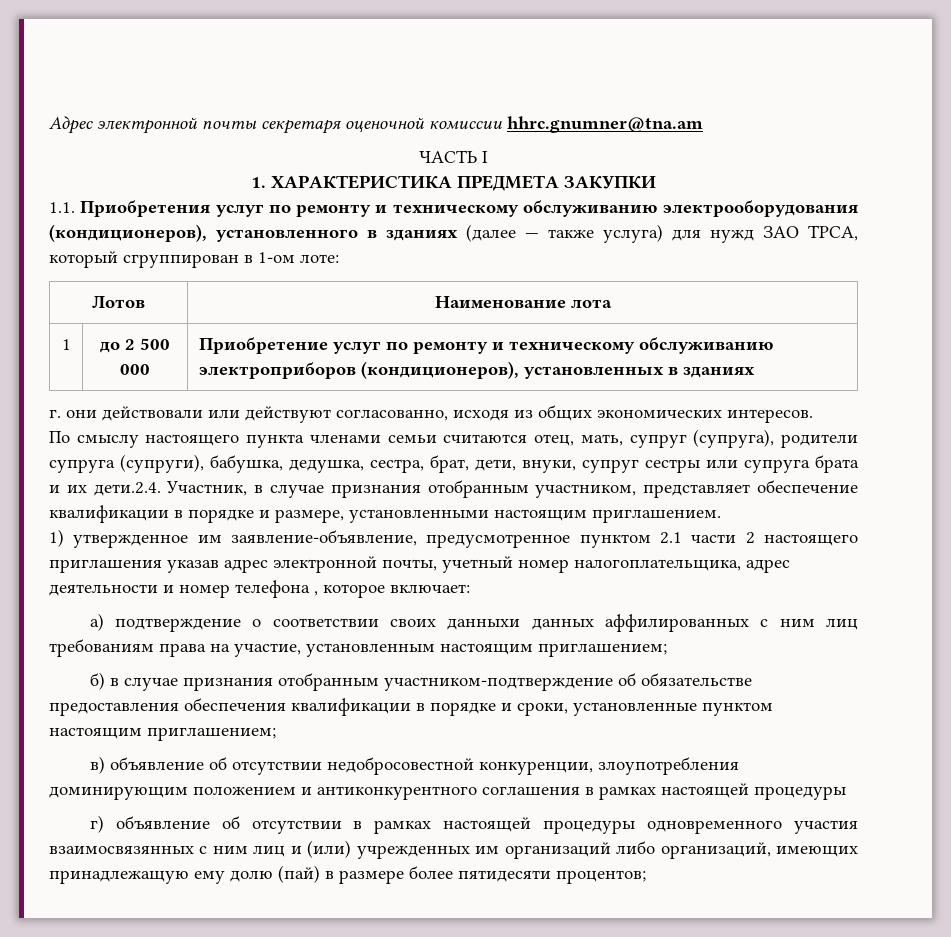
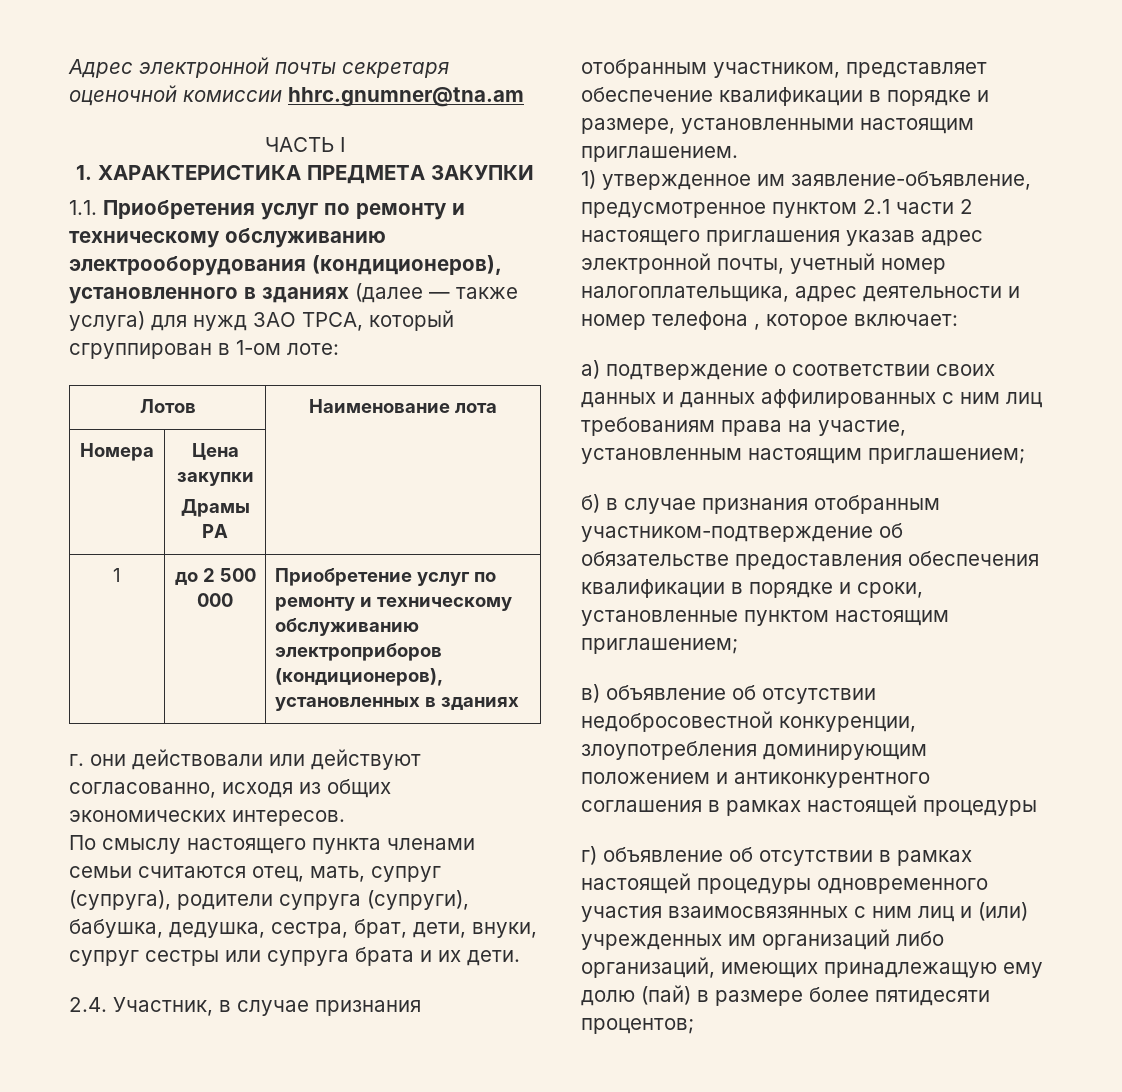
(612, 303) none -> [80,443,154,461] [191,443,239,460] [176,472,254,486] [180,499,250,517] [202,524,228,538] // Номера | Цена закупки // Драмы РА |
[93,482,161,496] дети.2.4. -> [467,950,520,966] [69,997,107,1012] дети. // 2.4.
[447,618,521,630] данныхи -> [581,392,674,408] данных и

